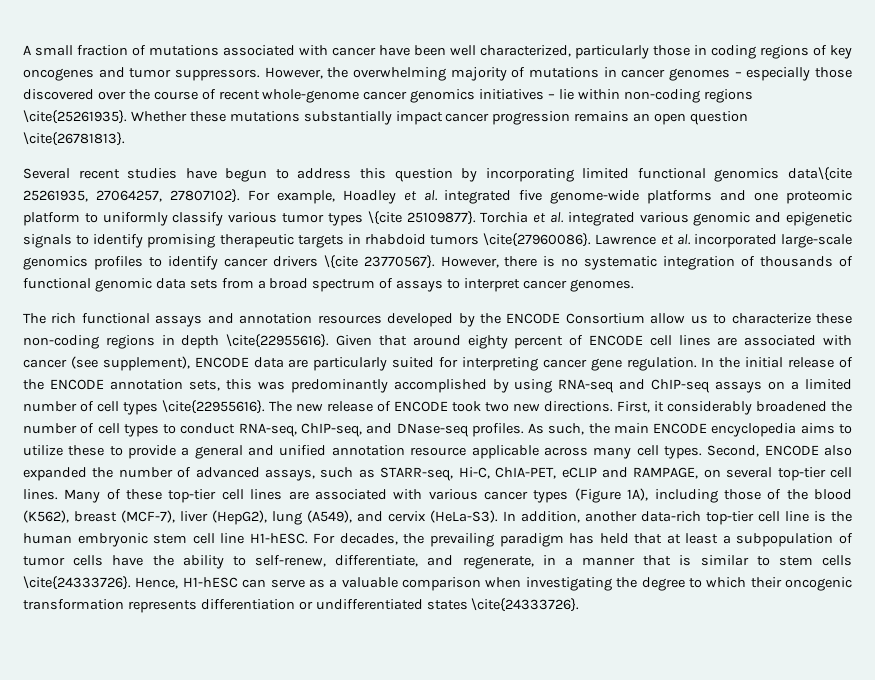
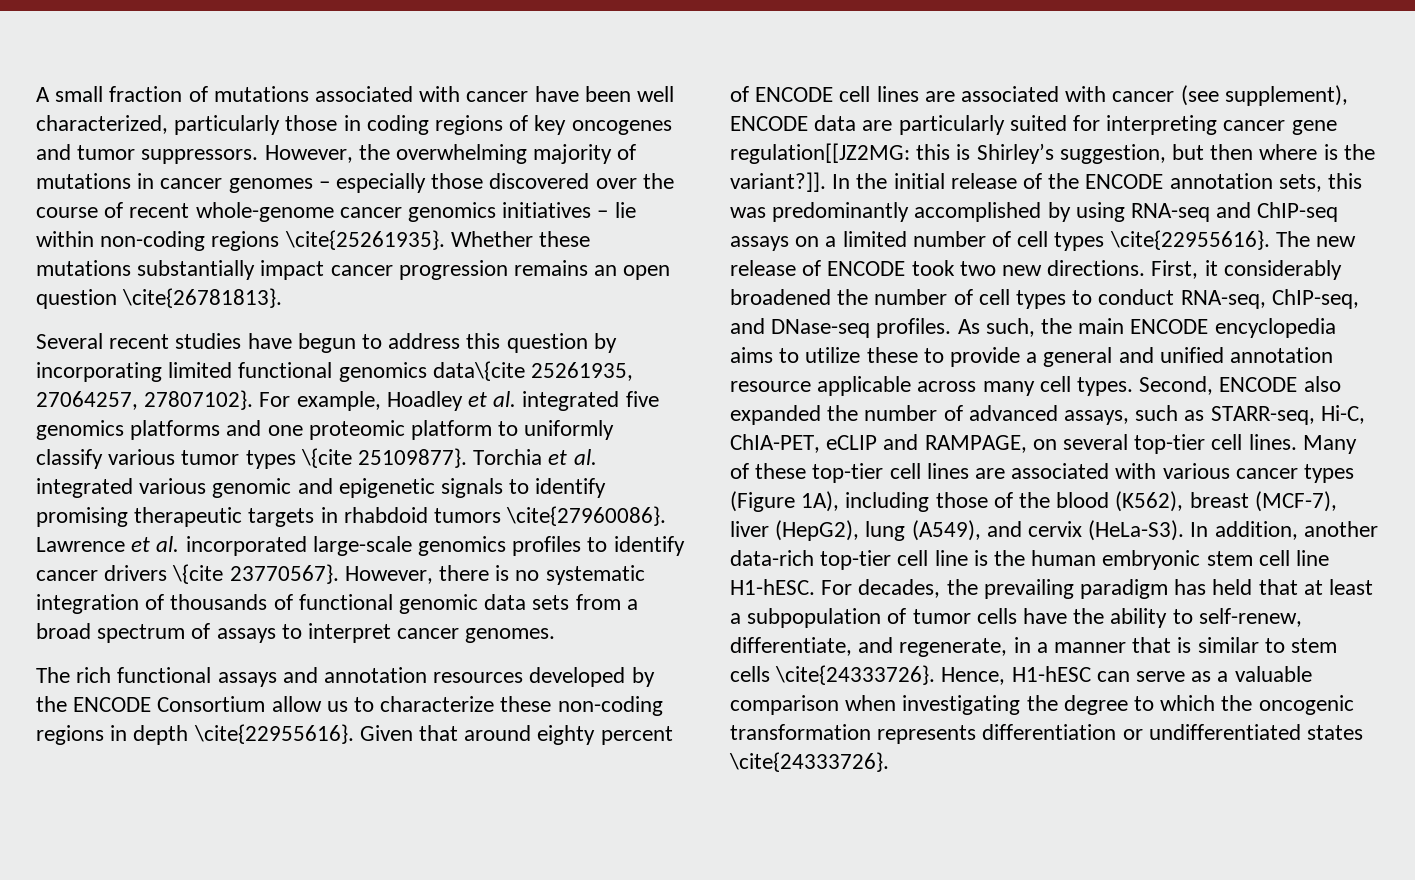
[550,190,640,204] genome-wide -> [36,420,124,440] genomics
[626,357,697,371] regulation. -> [730,143,1375,164] [730,172,826,192] regulation[[JZ2MG: this is Shirley’s suggestion, but then where is the variant?]].
[750,577,782,588] their -> [1221,695,1253,711] the

